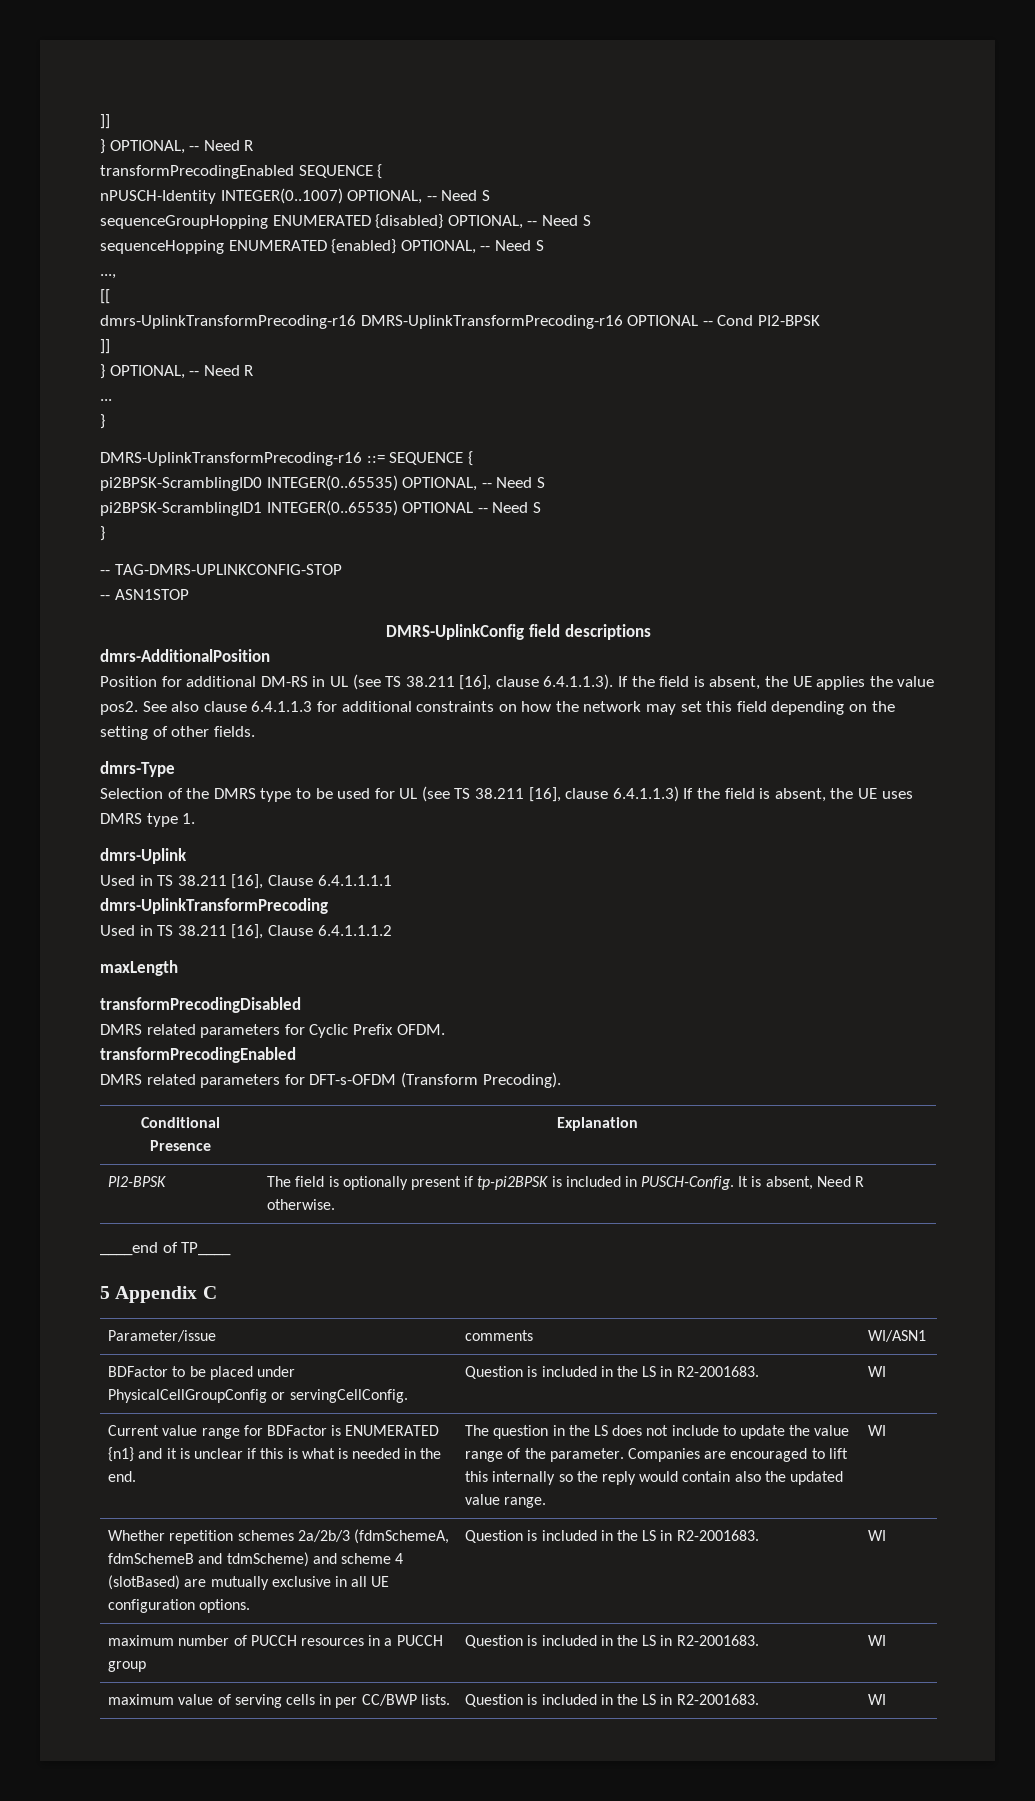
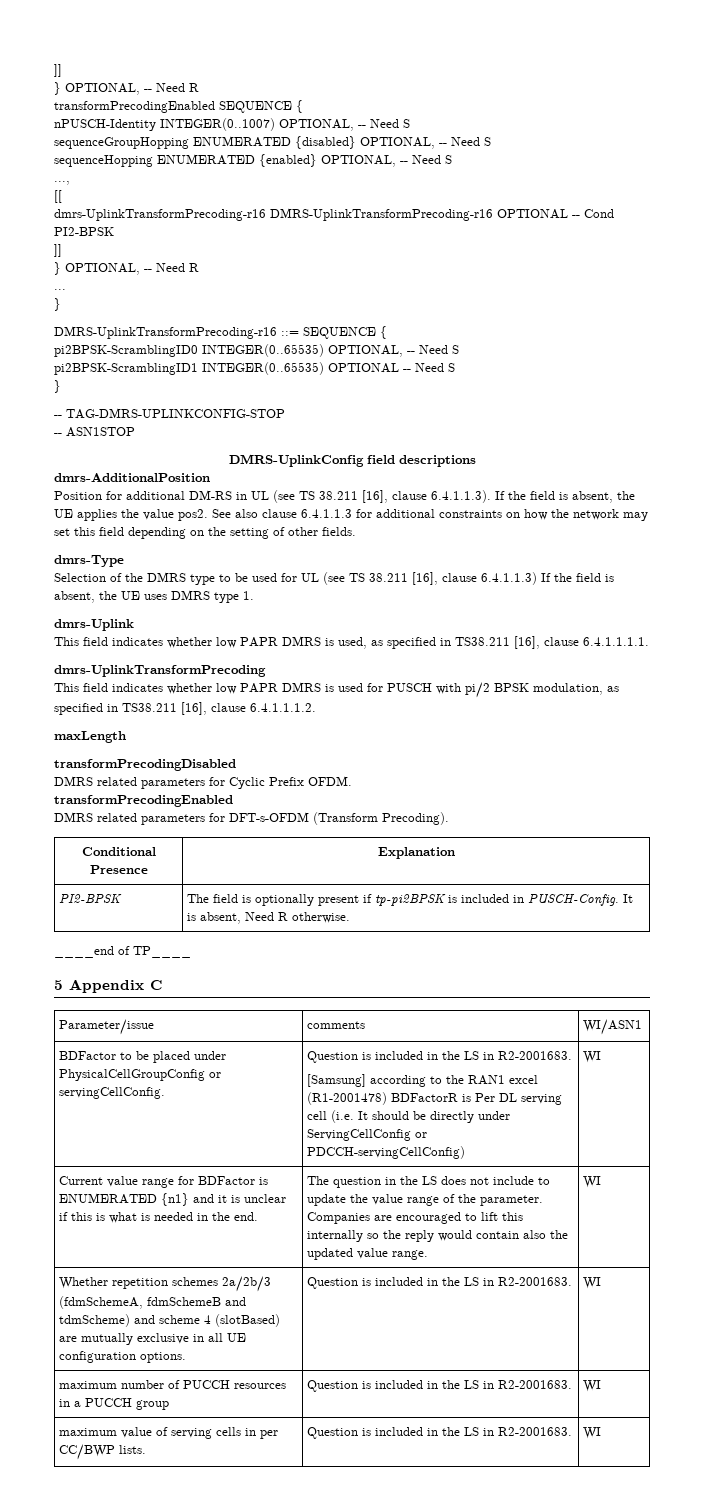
[100,874,392,889] [100,898,328,914] [100,924,392,939] Used in TS 38.211 [16], Clause 6.4.1.1.1.1 // dmrs-UplinkTransformPrecoding // Used in TS 38.211 [16], Clause 6.4.1.1.1.2 -> [54,636,649,649] [54,665,266,677] [54,682,619,698] [54,702,316,715] This field indicates whether low PAPR DMRS is used, as specified in TS38.211 [16], clause 6.4.1.1.1.1. // dmrs-UplinkTransformPrecoding // This field indicates whether low PAPR DMRS is used for PUSCH with pi/2 BPSK modulation, as specified in TS38.211 [16], clause 6.4.1.1.1.2.
(759, 1371) none -> [307,1074,539,1087] [307,1092,563,1105] [307,1110,511,1123] [307,1129,428,1141] [307,1146,466,1159] // [Samsung] according to the RAN1 excel (R1-2001478) BDFactorR is Per DL serving cell (i.e. It should be directly under ServingCellConfig or PDCCH-servingCellConfig)

